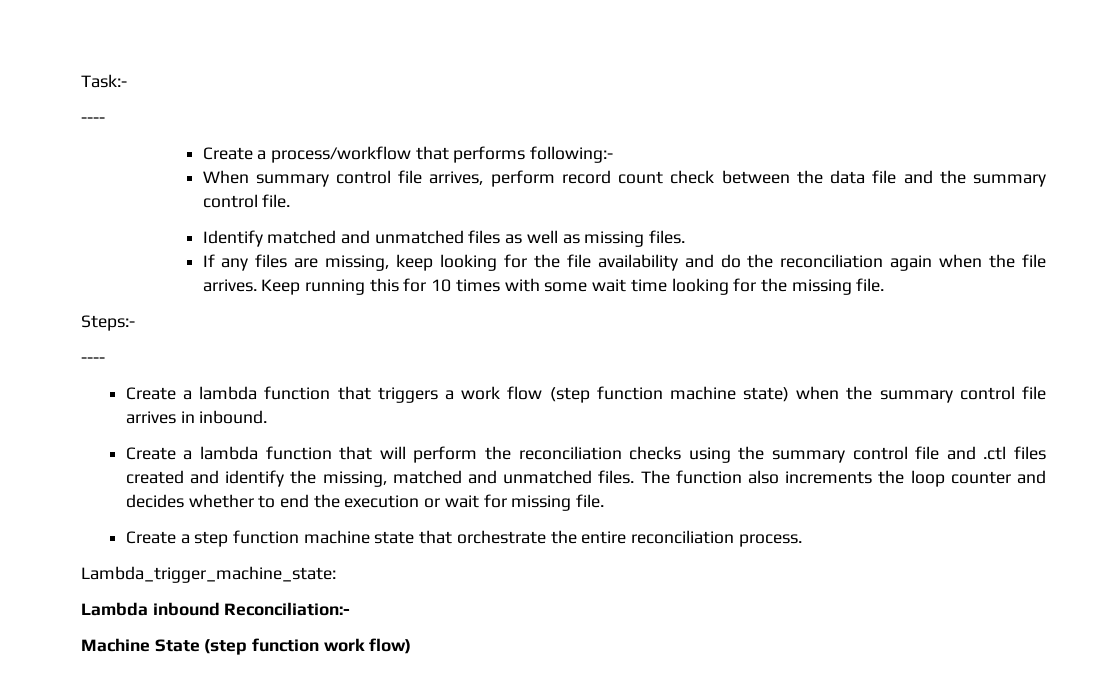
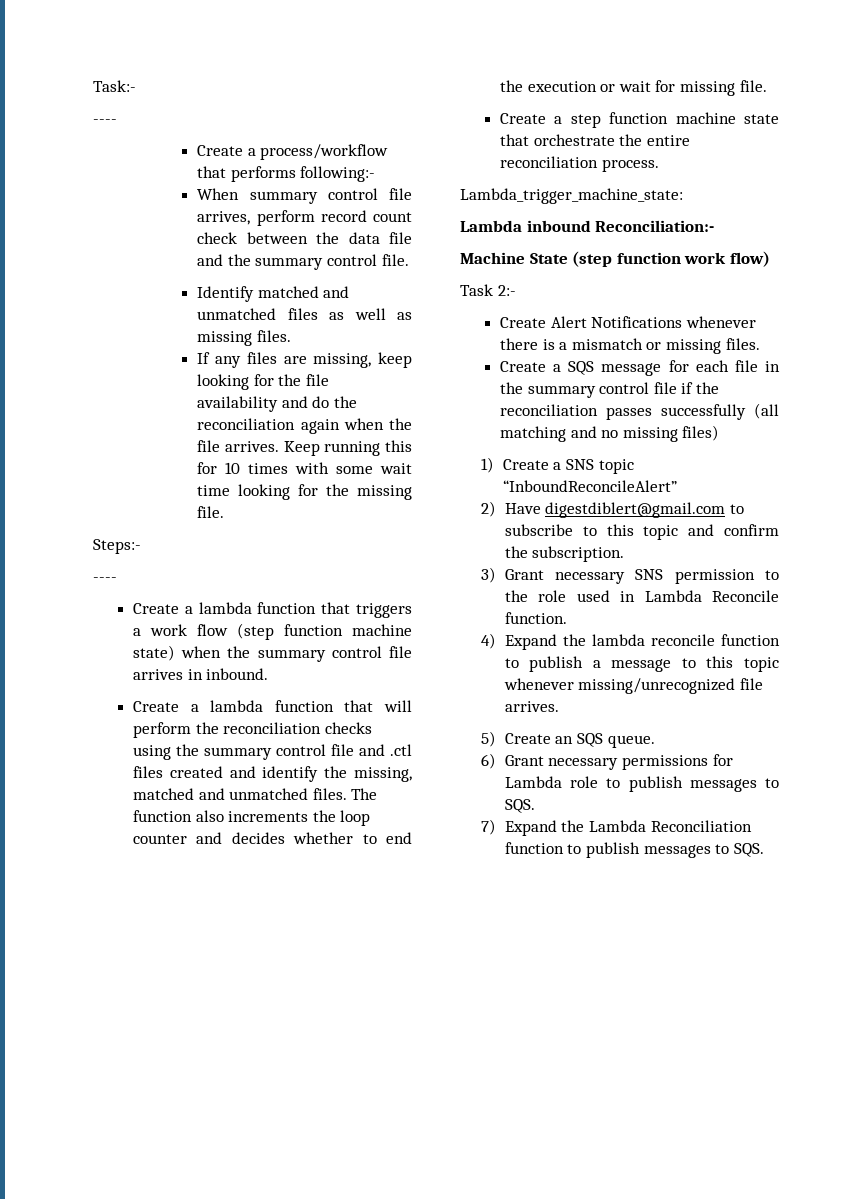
(411, 646) none -> [460,284,516,296] [500,316,756,328] [500,338,760,354] [500,360,780,376] [500,382,720,398] [500,403,779,420] [500,425,720,442] [481,457,634,474] [502,480,677,492] [481,501,745,518] [504,524,779,540] [504,546,625,562] [481,567,779,584] [504,590,779,602] [504,612,567,624] [481,633,780,650] [504,656,779,672] [503,678,764,694] [504,701,559,712] [481,731,655,748] [481,753,733,770] [504,776,779,792] [504,799,535,813] [481,819,752,836] [504,842,764,858] // Task 2:- // Create Alert Notifications whenever there is a mismatch or missing files. // Create a SQS message for each file in the summary control file if the reconciliation passes successfully (all matching and no missing files) // 1) Create a SNS topic “InboundReconcileAlert” // 2) Have digestdiblert@gmail.com to subscribe to this topic and confirm the subscription. // 3) Grant necessary SNS permission to the role used in Lambda Reconcile function. // 4) Expand the lambda reconcile function to publish a message to this topic whenever missing/unrecognized file arrives. // 5) Create an SQS queue. // 6) Grant necessary permissions for Lambda role to publish messages to SQS. // 7) Expand the Lambda Reconciliation function to publish messages to SQS.

